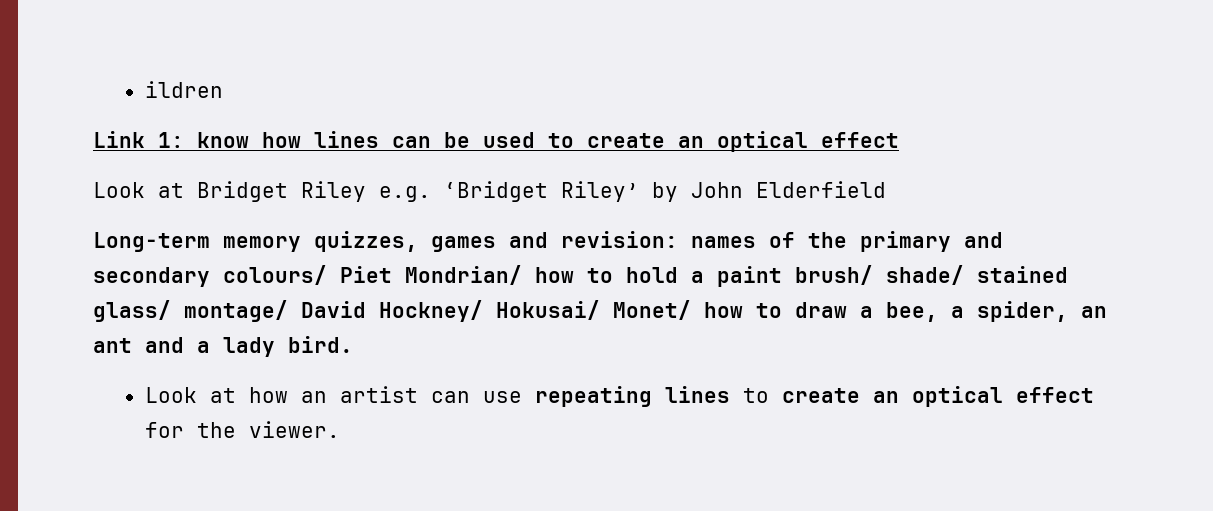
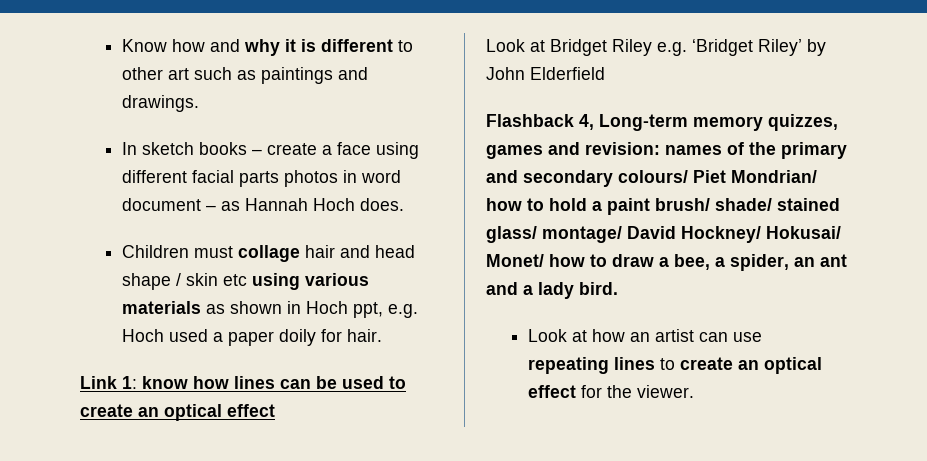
[144,81,223,98] ildren -> [121,39,413,56] [121,67,368,84] [121,95,199,112] [121,142,419,159] [121,170,401,187] [121,198,404,211] [121,245,415,262] [121,273,369,290] [121,301,418,318] [121,329,382,346] Know how and why it is different to other art such as paintings and drawings. // In sketch books – create a face using different facial parts photos in word document – as Hannah Hoch does. // Children must collage hair and head shape / skin etc using various materials as shown in Hoch ppt, e.g. Hoch used a paper doily for hair.
(886, 189) none -> [486,114,594,130] Flashback 4,

